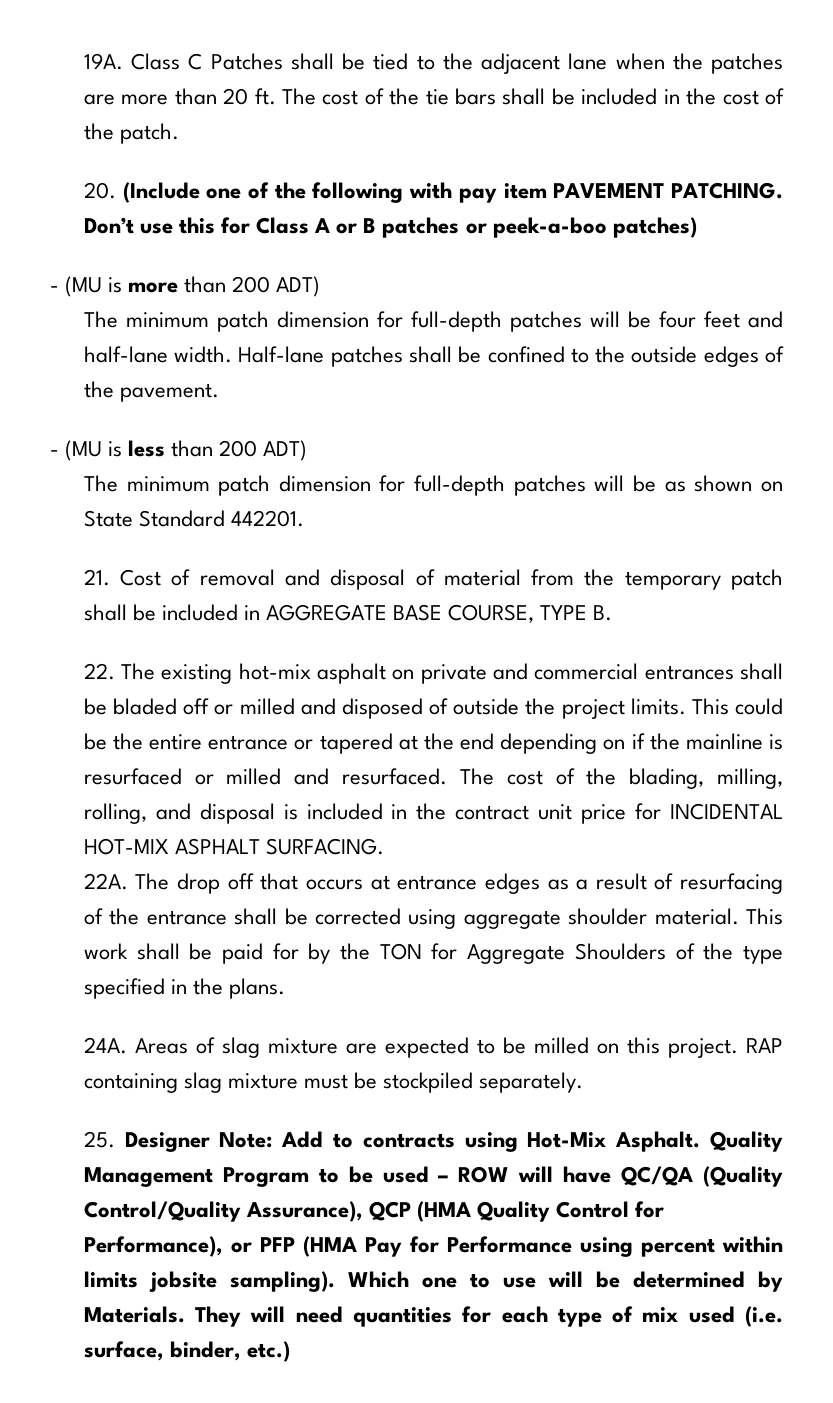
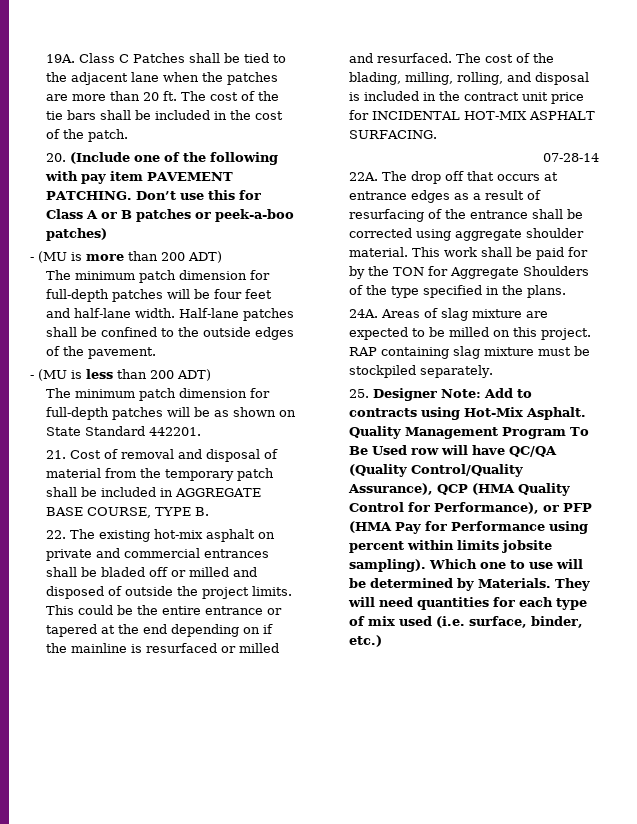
(385, 846) none -> [543,153,599,162] // 07-28-14
[318,1166,510,1183] to be used – ROW -> [569,427,589,436] [348,445,439,455] To Be Used row

